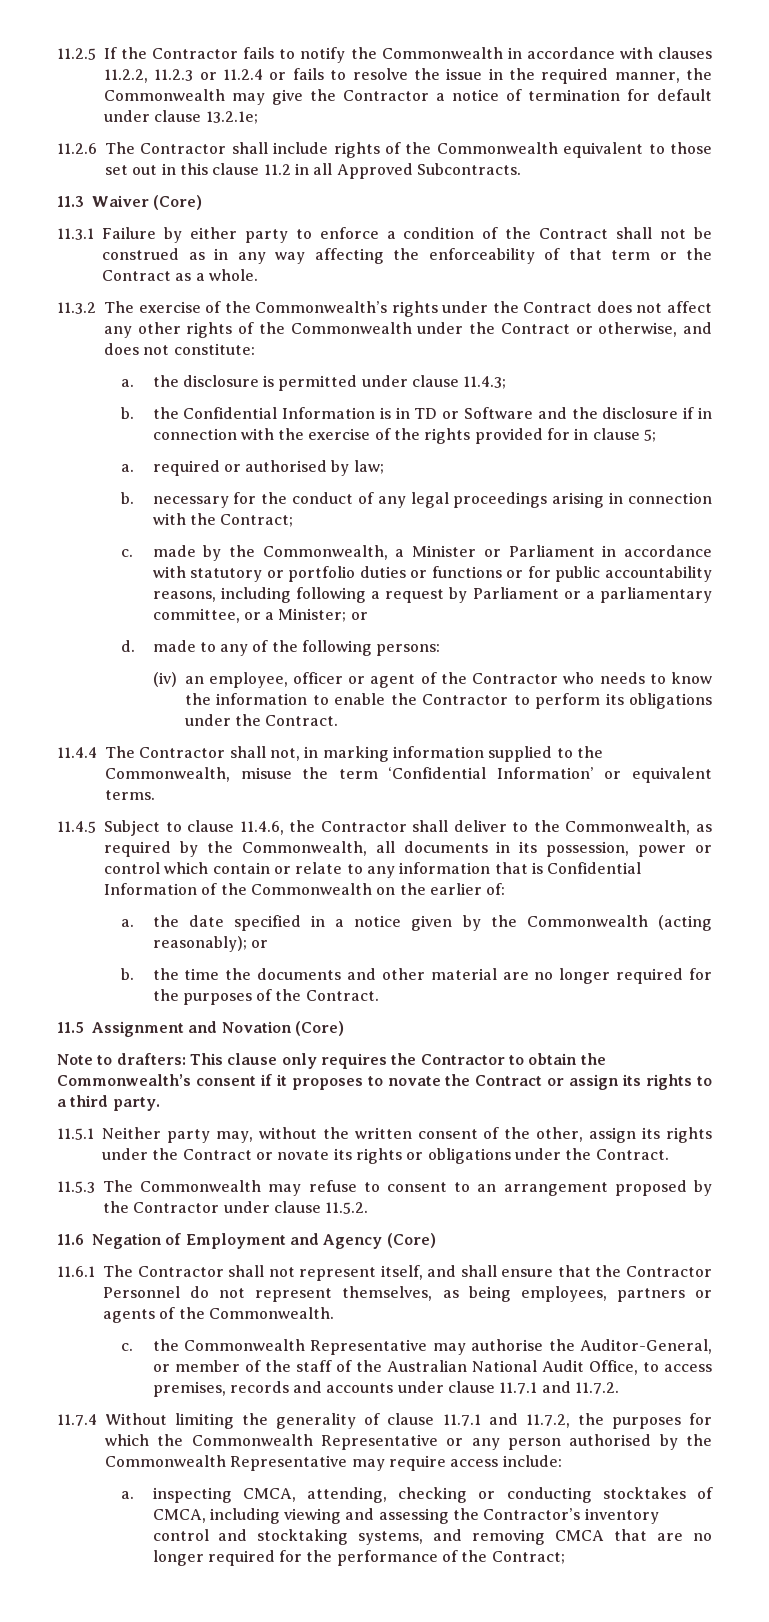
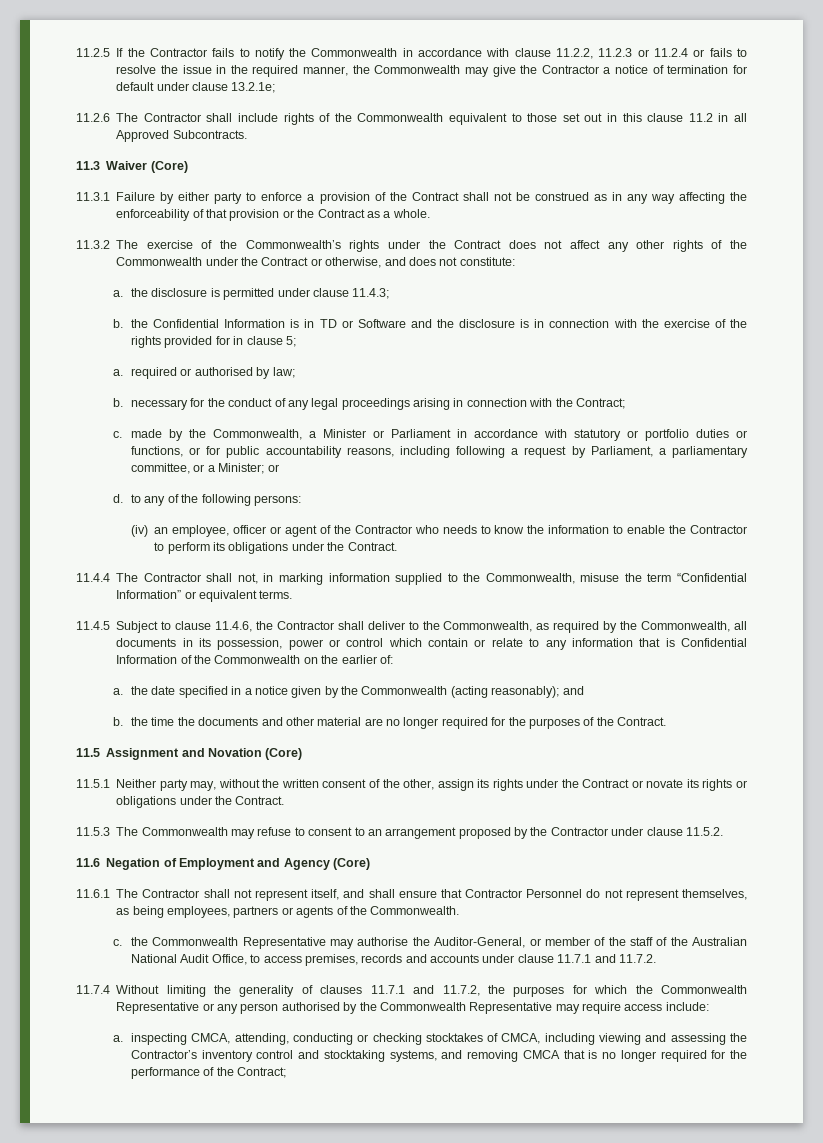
[658,47,712,59] clauses -> [514,48,551,57] clause
[403,227,475,239] condition -> [319,192,370,204] provision
[611,250,650,260] term -> [229,209,280,221] provision
[683,407,695,419] if -> [520,319,530,328] is
[431,566,502,578] functions -> [131,446,184,457] functions,
[472,587,581,599] Parliament or -> [590,446,653,457] Parliament,
[152,640,196,652] made -> (123, 498) none
[388,767,594,779] ‘Confidential Information’ -> [677,573,748,582] [116,590,182,599] “Confidential Information”
[250,940,268,948] or -> [562,686,584,695] and
[57,1053,606,1069] [57,1074,712,1090] [57,1095,160,1111] // Note to drafters: This clause only requires the Contractor to obtain the Commonwealth’s consent if it proposes to novate the Contract or assign its rights to a third party. -> (303, 754) none
[595,1265,622,1277] the -> (462, 893) none
[387,1413,435,1425] clause -> [320,985,363,994] clauses
[398,1487,592,1503] checking or conducting -> [292,1033,422,1045] conducting or checking
[657,1533,684,1541] are -> [588,1050,598,1059] is

